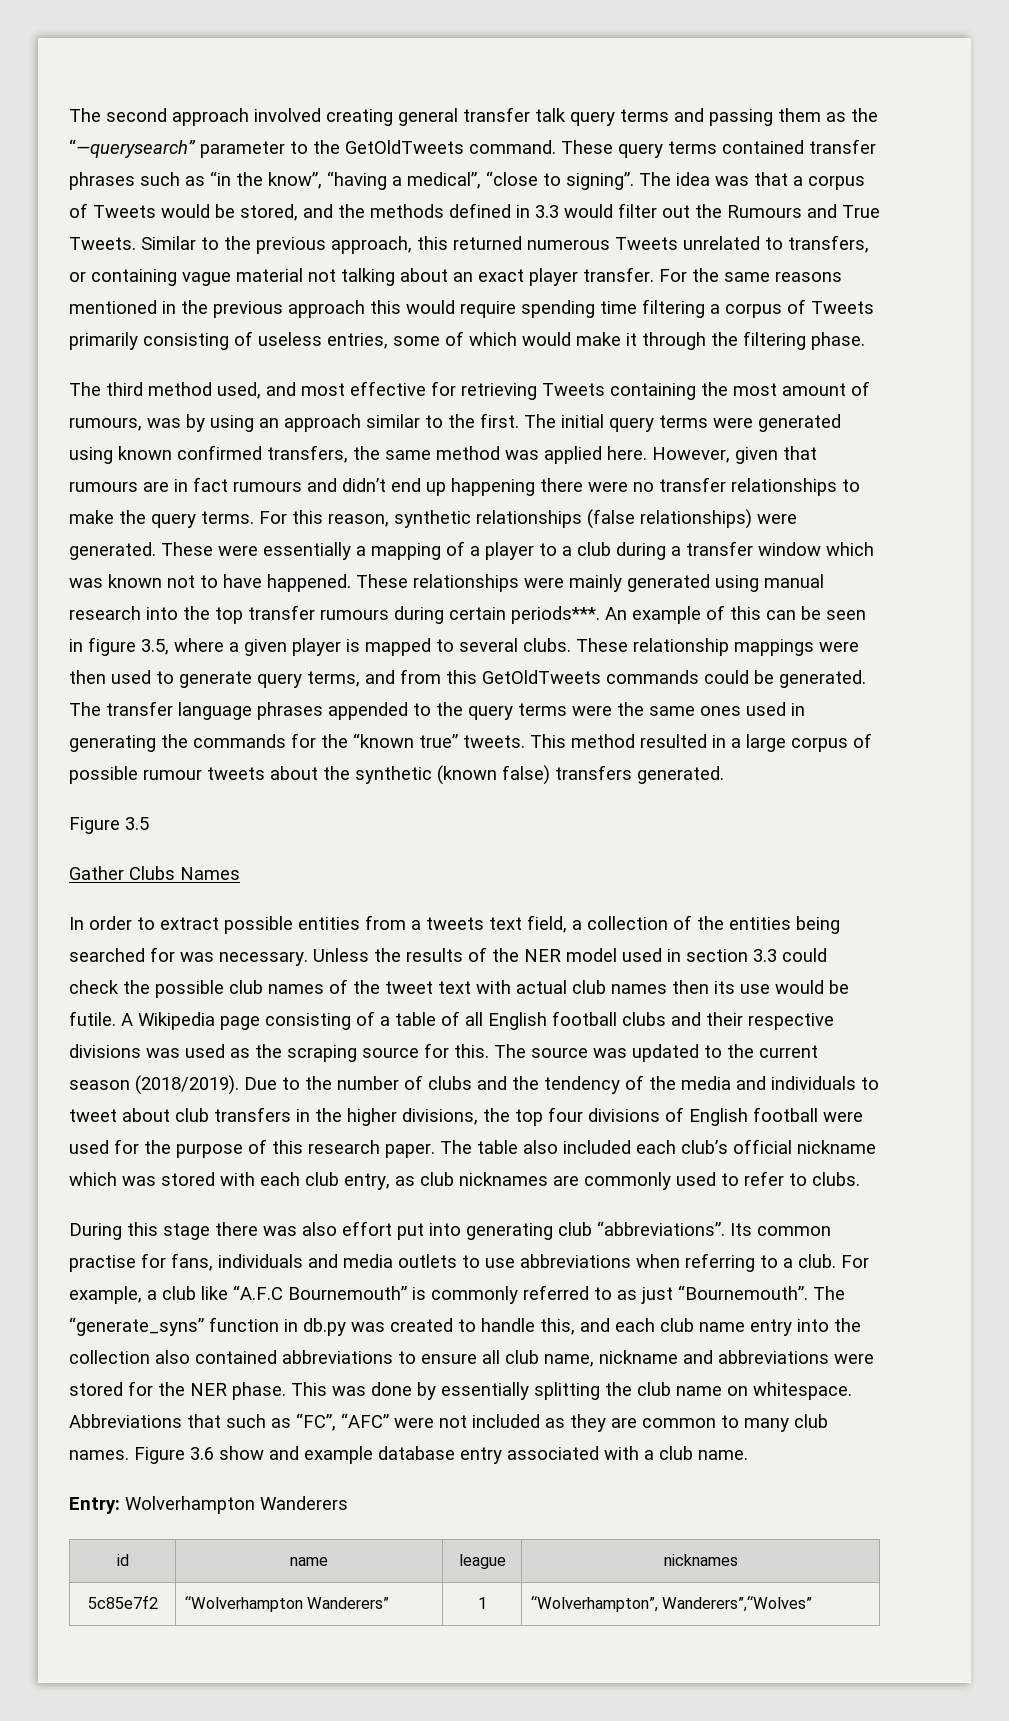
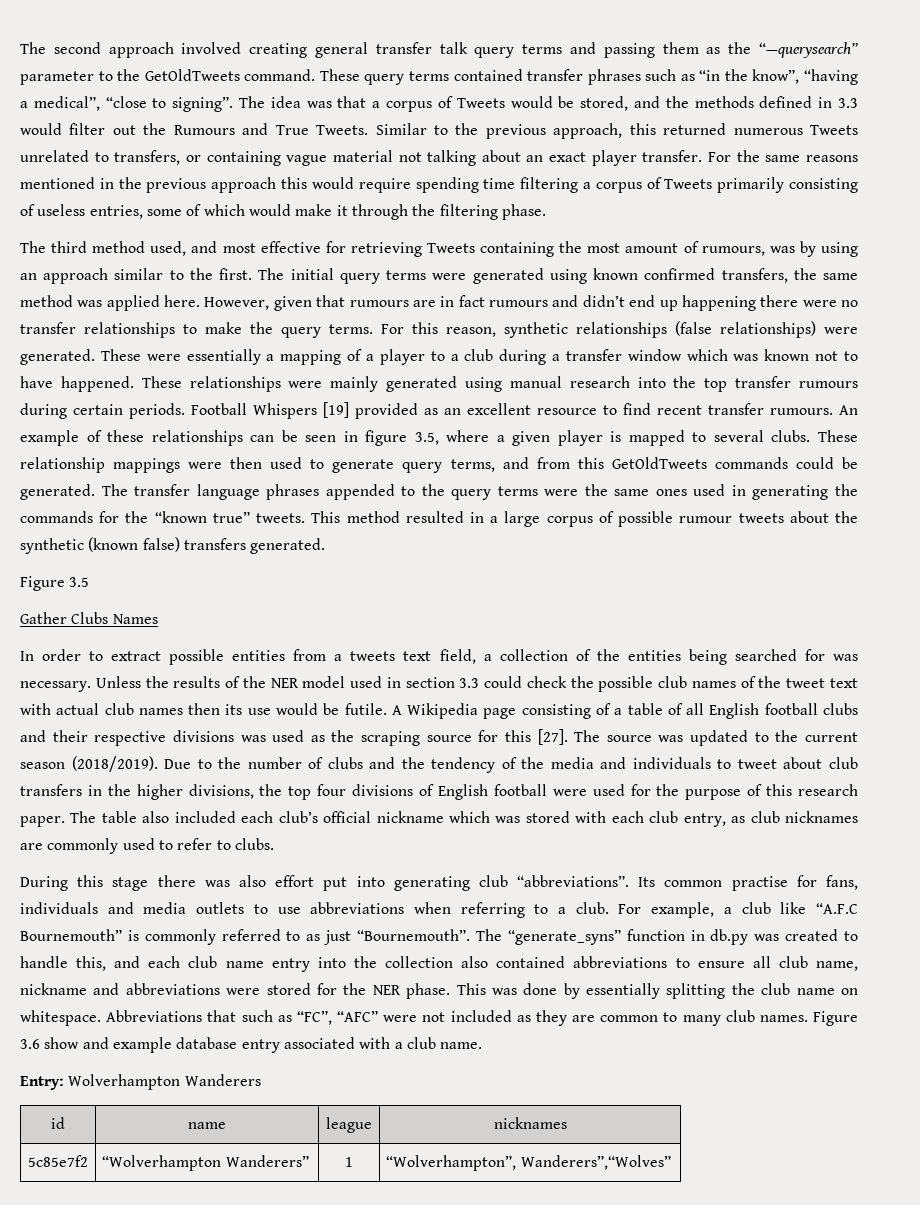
[511,606,600,624] periods***. -> [129,402,833,419] periods. Football Whispers [19] provided as an excellent resource to find recent transfer rumours.
[730,606,761,620] this -> [107,430,243,446] these relationships
[454,1044,489,1058] this. -> [504,729,568,745] this [27].

